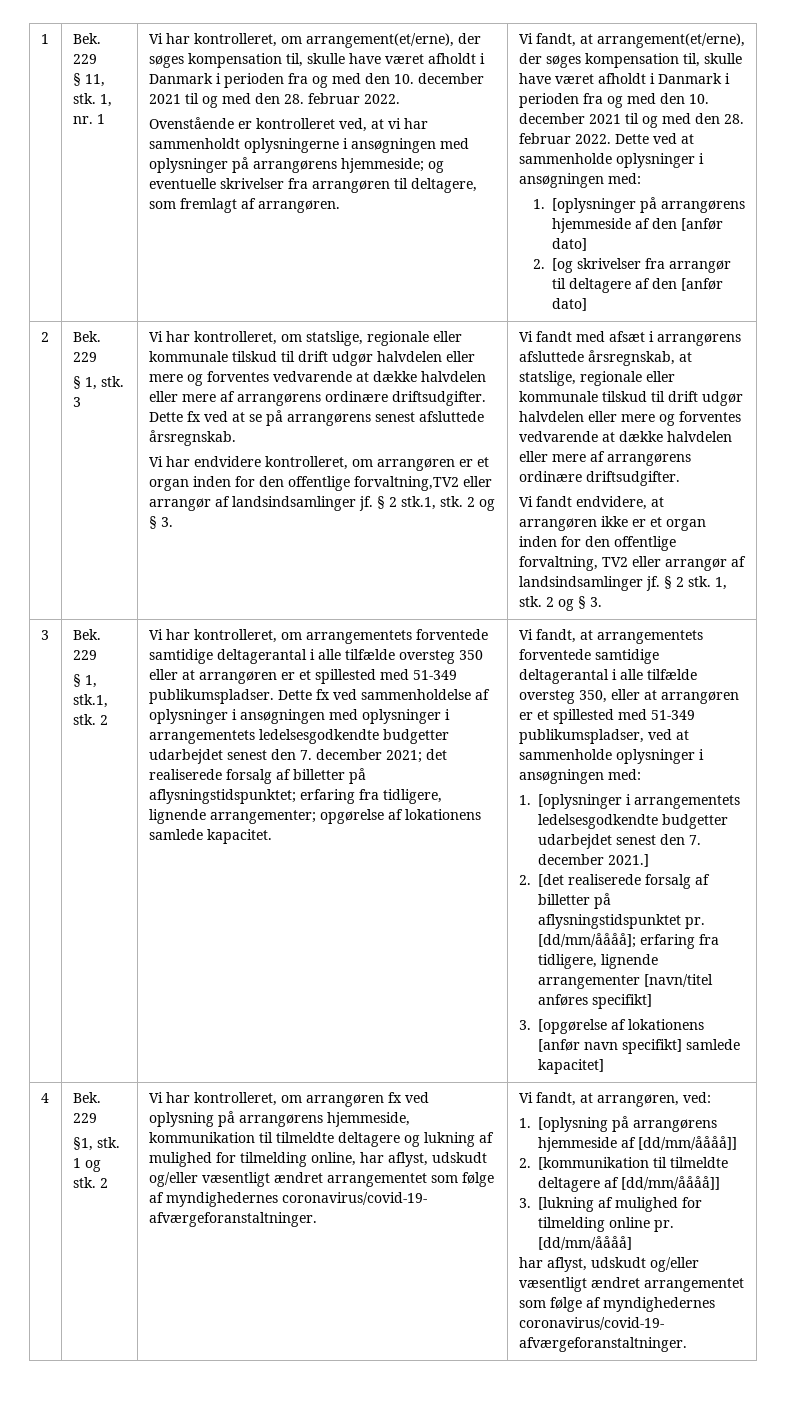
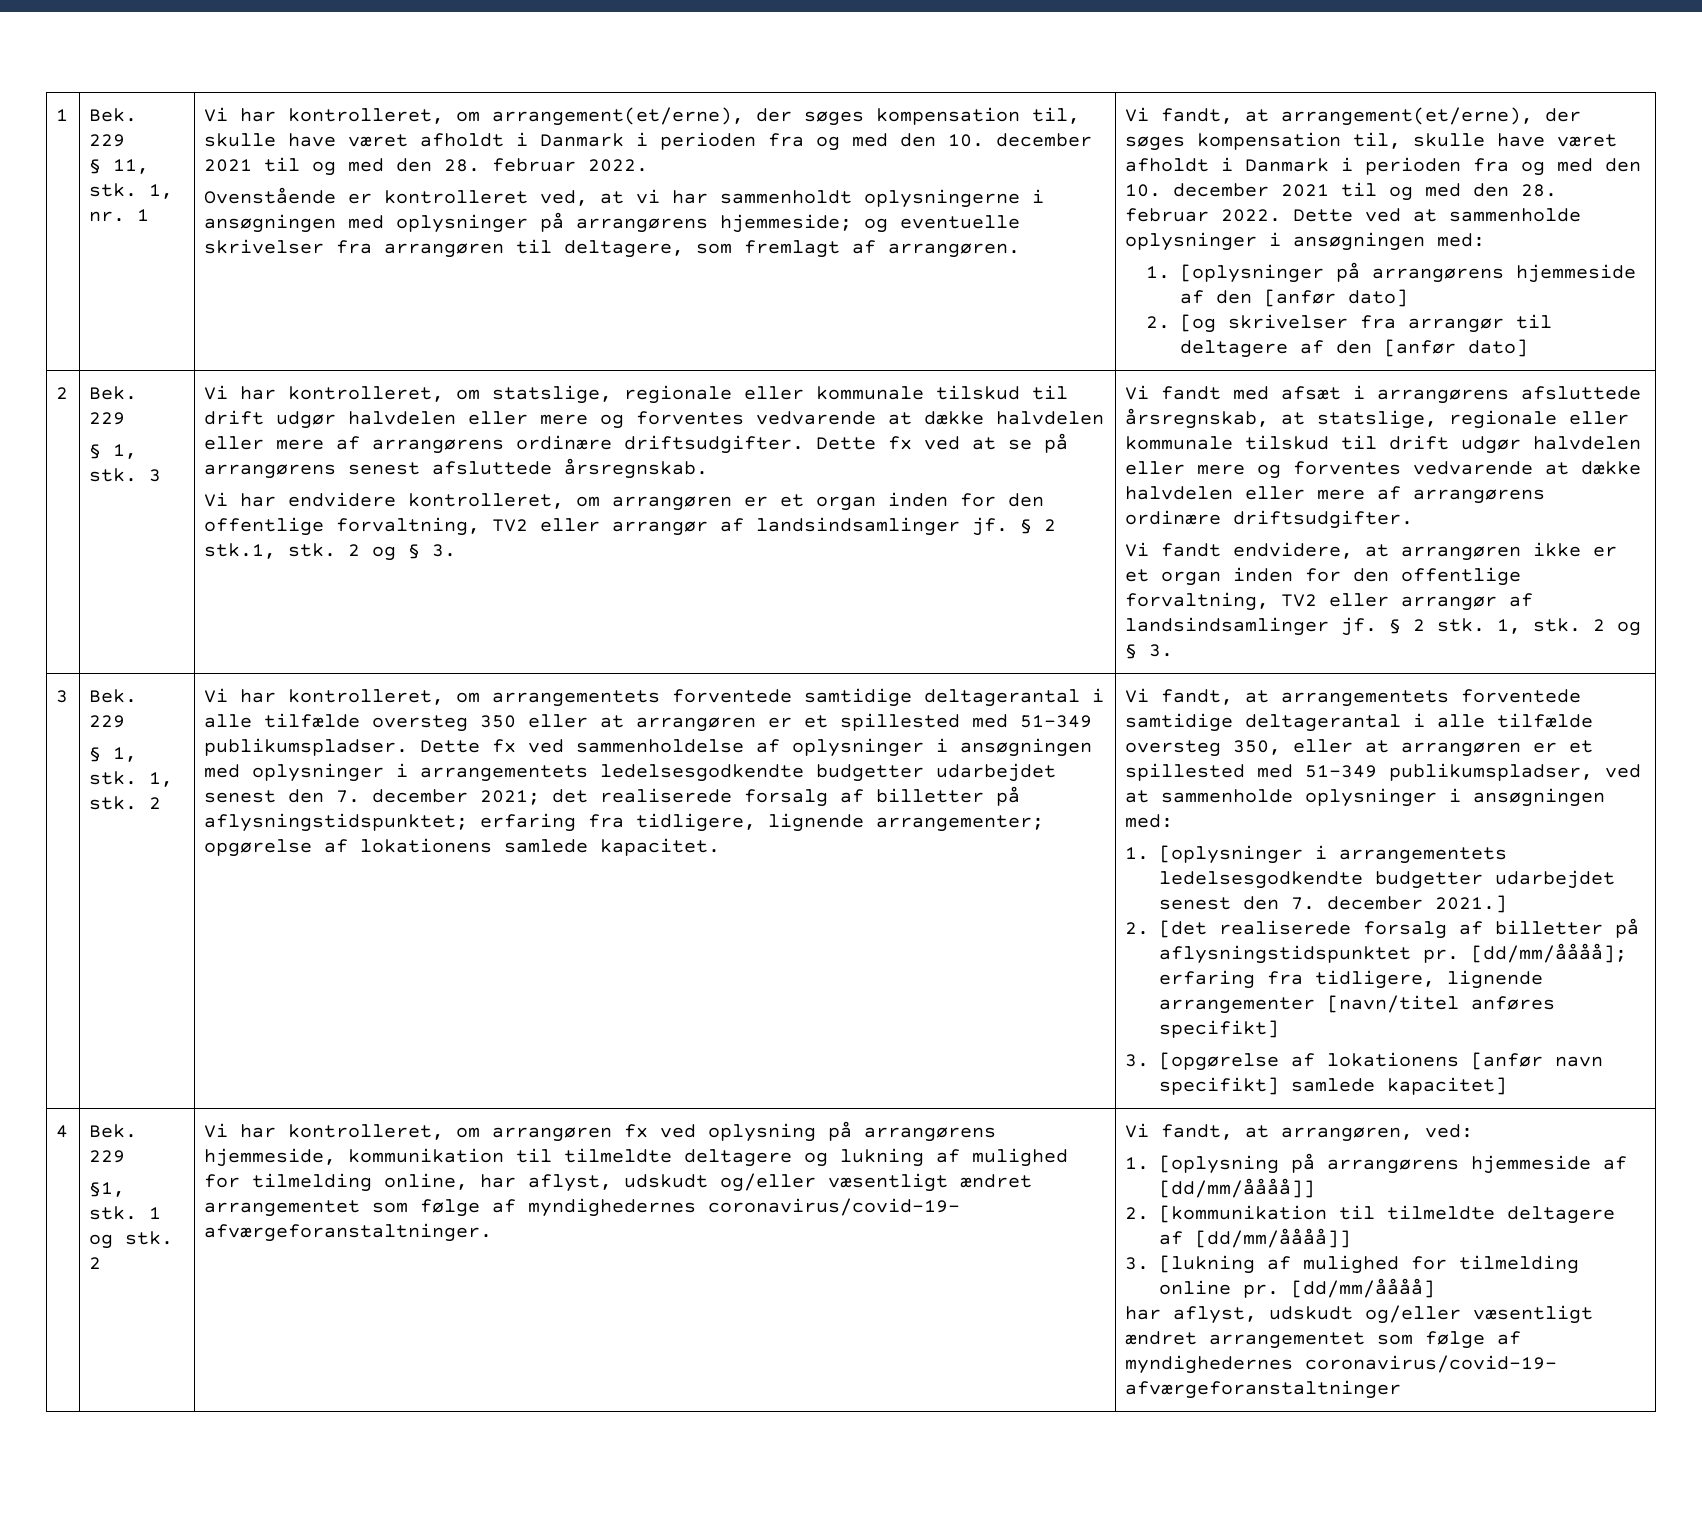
[353,476,459,491] forvaltning,TV2 -> [336,517,529,536] forvaltning, TV2
[72,694,108,708] stk.1, -> [89,771,174,787] stk. 1,
[518,1337,687,1352] afværgeforanstaltninger. -> [1125,1380,1402,1399] afværgeforanstaltninger

